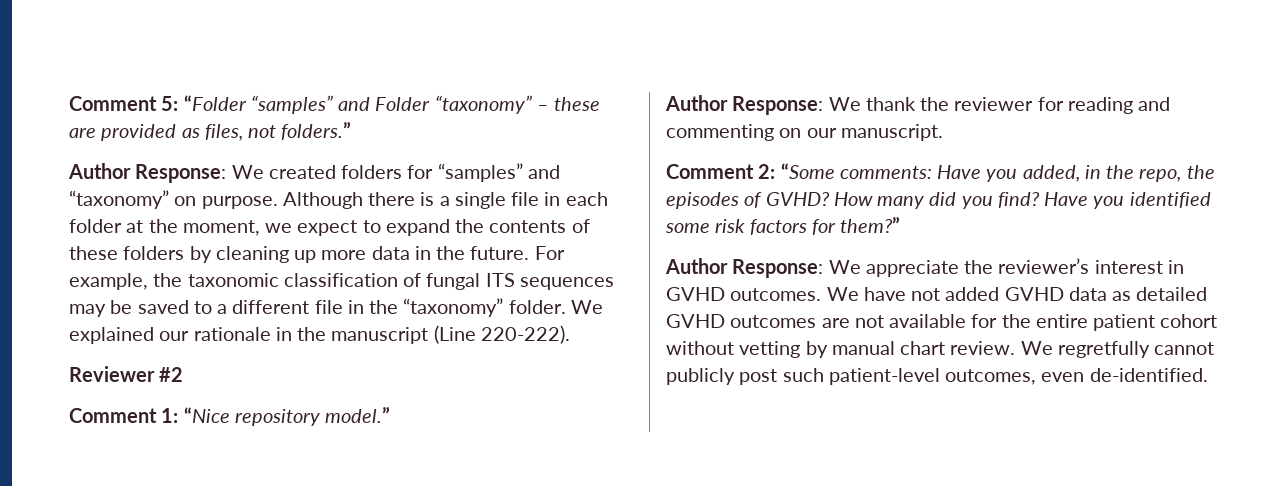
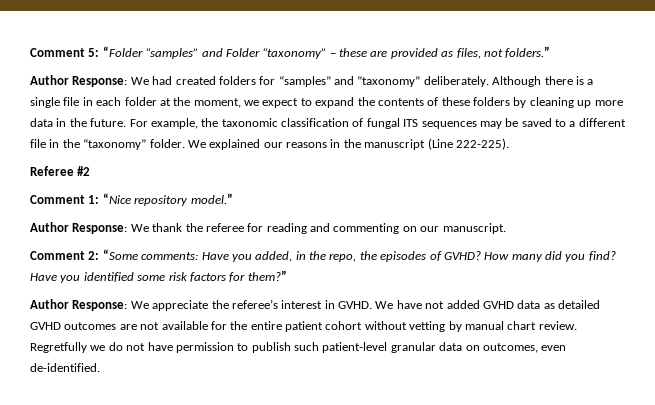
(264, 172) none -> [152,76,173,85] had
[174,196,278,209] on purpose. -> [423,76,489,87] deliberately.
[193,327,271,341] rationale -> [286,142,327,148] reasons
[480,325,570,344] [69,366,155,382] 220-222). // Reviewer -> [455,138,509,150] [30,166,74,176] 222-225). // Referee
[954,97,1034,111] reviewer -> [205,223,244,232] referee
[998,258,1090,274] reviewer’s -> [231,299,278,309] referee’s
[666,287,822,301] GVHD outcomes. -> [338,301,372,309] GVHD.
[1020,341,1215,358] [666,368,940,385] We regretfully cannot publicly post such patient-level -> [30,342,480,353] Regretfully we do not have permission to publish such patient-level granular data on

